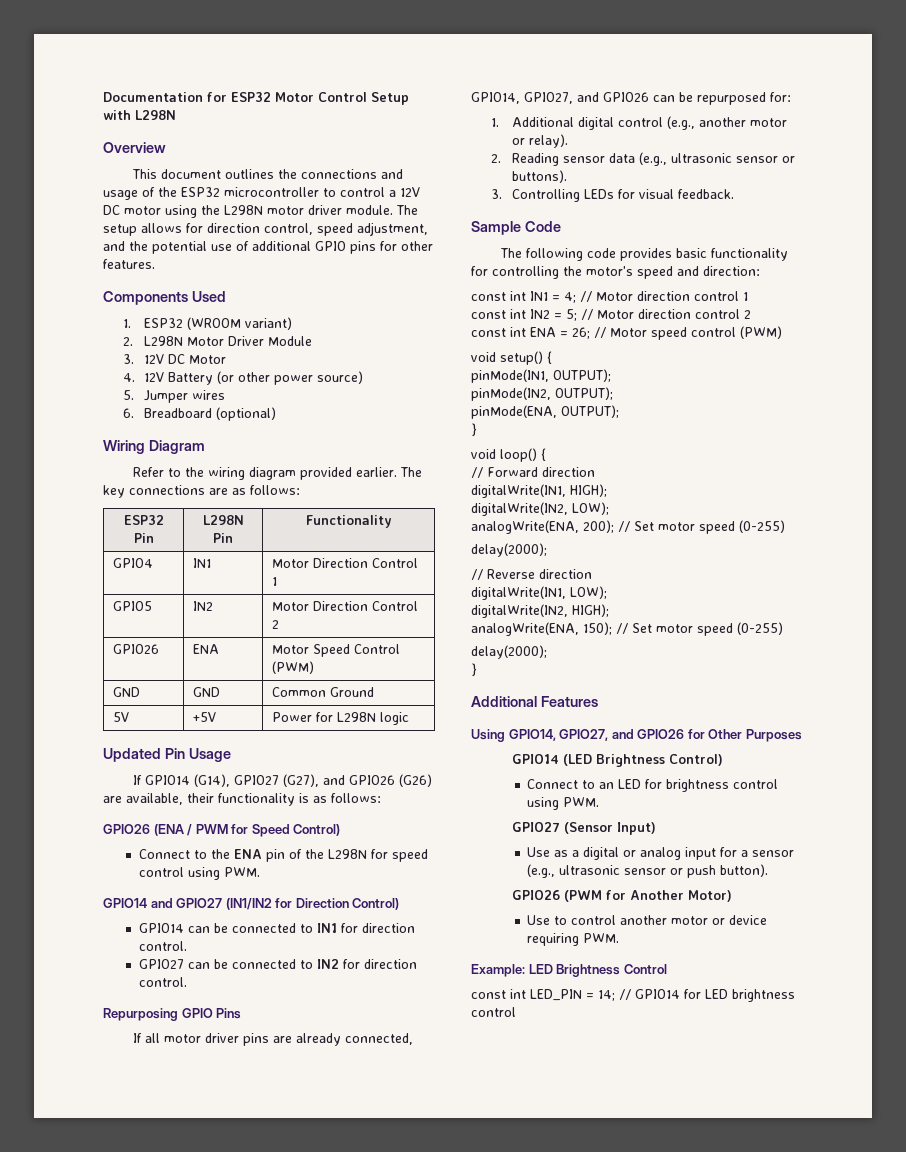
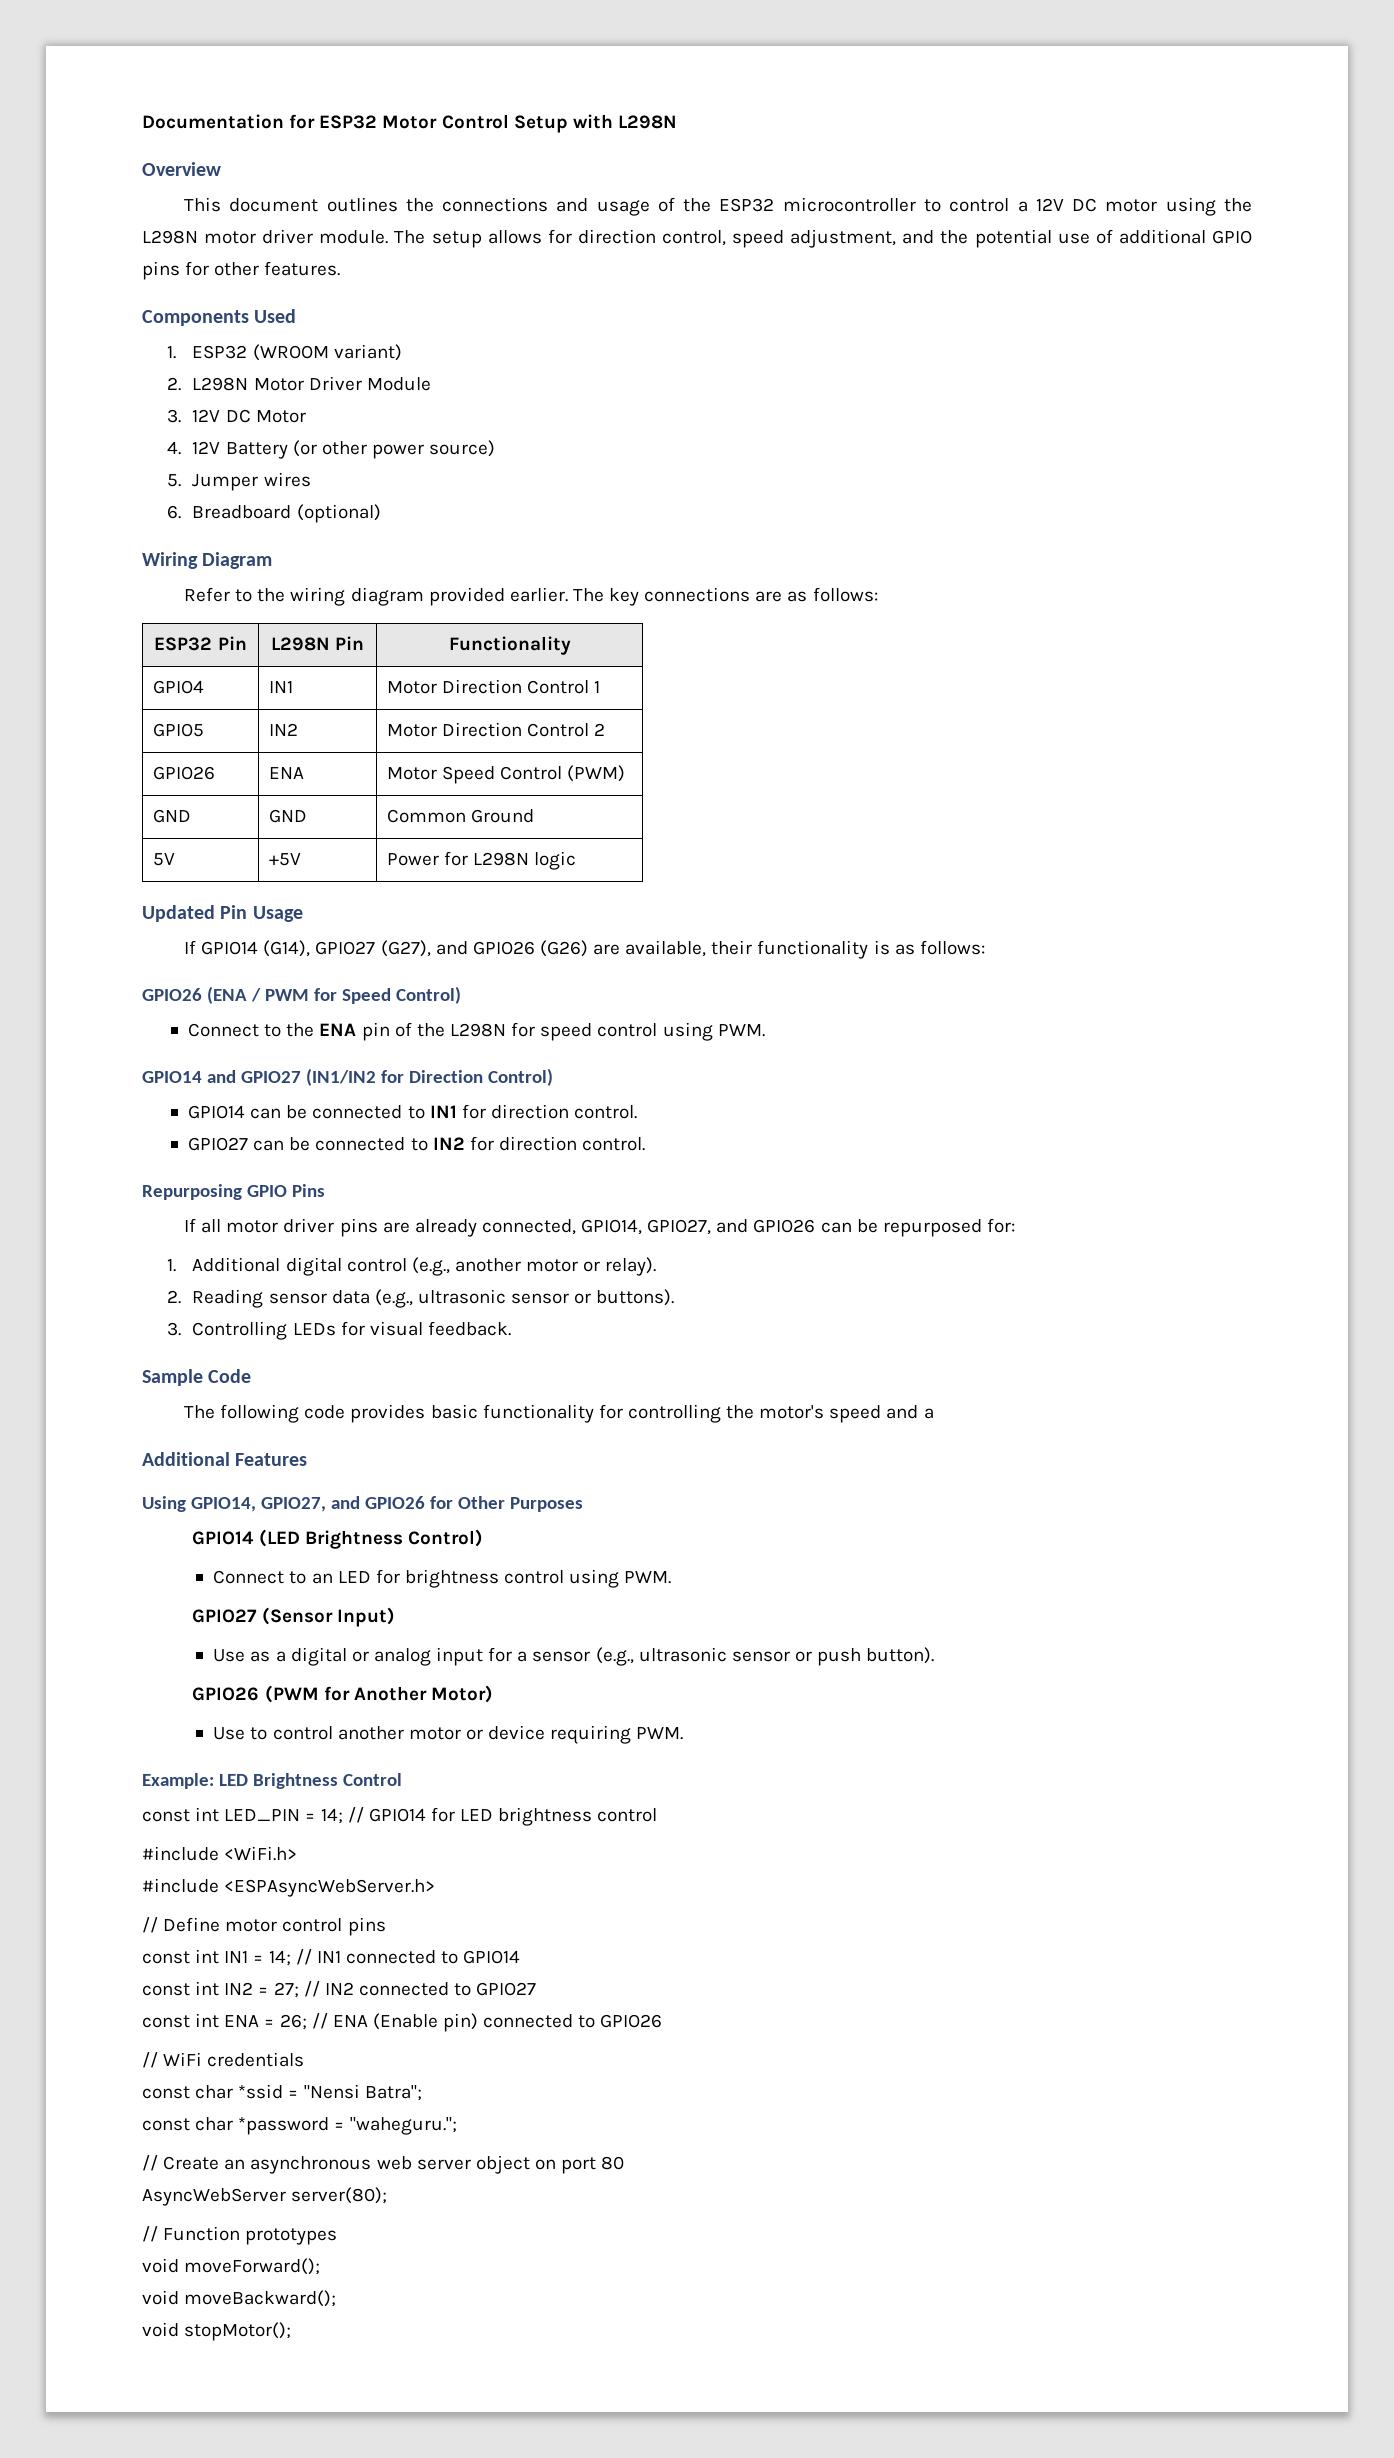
[703,266,760,276] [471,291,748,303] [471,309,751,321] [471,326,782,340] [471,351,552,365] [471,369,611,383] [471,387,613,401] [471,405,619,419] [471,423,477,436] [471,448,546,462] [471,467,595,478] [471,484,607,498] [471,502,609,516] [471,520,785,534] [471,543,547,557] [471,569,592,580] [471,586,607,600] [471,604,609,618] [471,622,783,636] [471,645,547,659] [471,663,477,676] direction: // const int IN1 = 4; // Motor direction control 1 // const int IN2 = 5; // Motor direction control 2 // const int ENA = 26; // Motor speed control (PWM) // void setup() { // pinMode(IN1, OUTPUT); // pinMode(IN2, OUTPUT); // pinMode(ENA, OUTPUT); // } // void loop() { // // Forward direction // digitalWrite(IN1, HIGH); // digitalWrite(IN2, LOW); // analogWrite(ENA, 200); // Set motor speed (0-255) // delay(2000); // // Reverse direction // digitalWrite(IN1, LOW); // digitalWrite(IN2, HIGH); // analogWrite(ENA, 150); // Set motor speed (0-255) // delay(2000); // } -> [923,1408,934,1419] a
(516, 1012) none -> [142,1846,298,1861] [142,1878,436,1897] [142,1917,386,1936] [142,1949,521,1966] [142,1981,537,1998] [142,2013,663,2032] [142,2052,305,2068] [142,2084,422,2101] [142,2117,457,2135] [142,2155,625,2174] [142,2187,388,2206] [142,2226,338,2245] [142,2258,321,2275] [142,2290,337,2307] [142,2322,292,2341] // #include <WiFi.h> // #include <ESPAsyncWebServer.h> // // Define motor control pins // const int IN1 = 14; // IN1 connected to GPIO14 // const int IN2 = 27; // IN2 connected to GPIO27 // const int ENA = 26; // ENA (Enable pin) connected to GPIO26 // // WiFi credentials // const char *ssid = "Nensi Batra"; // const char *password = "waheguru."; // // Create an asynchronous web server object on port 80 // AsyncWebServer server(80); // // Function prototypes // void moveForward(); // void moveBackward(); // void stopMotor();

